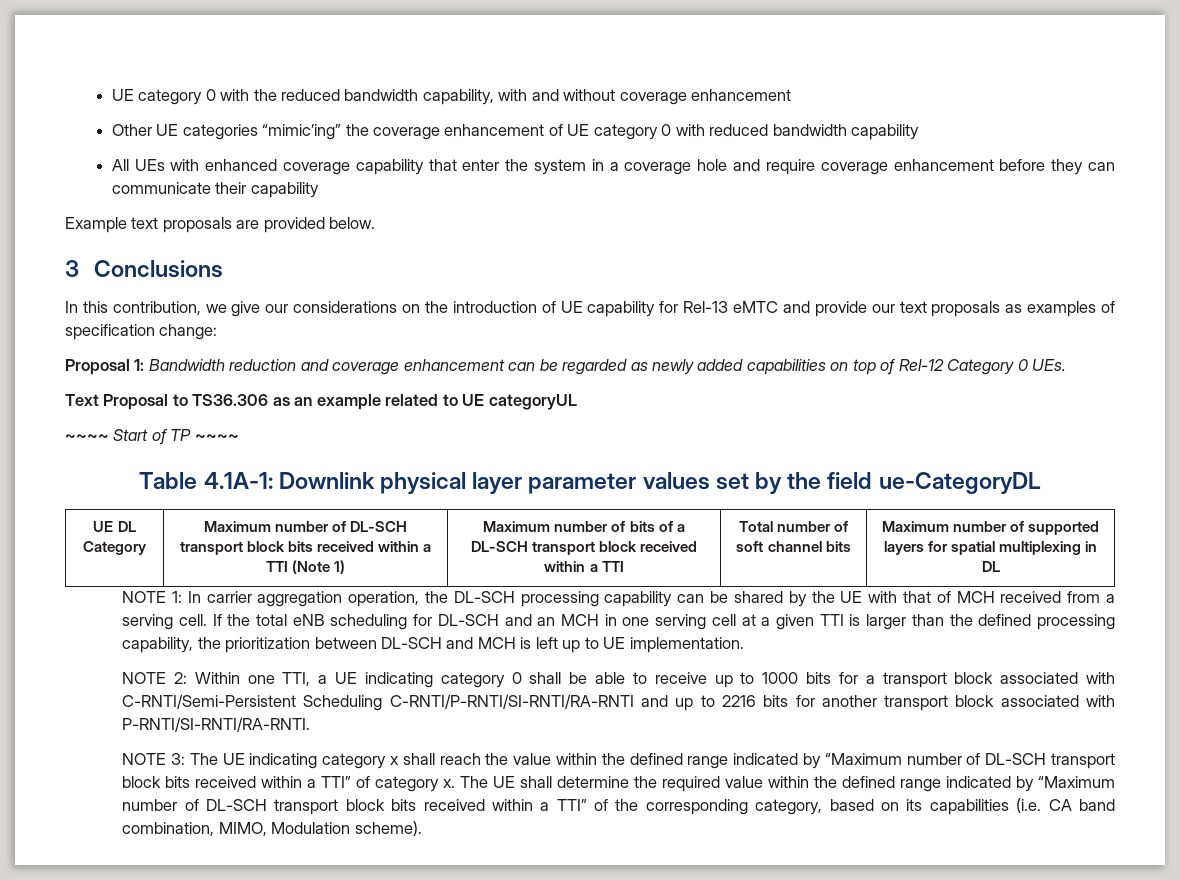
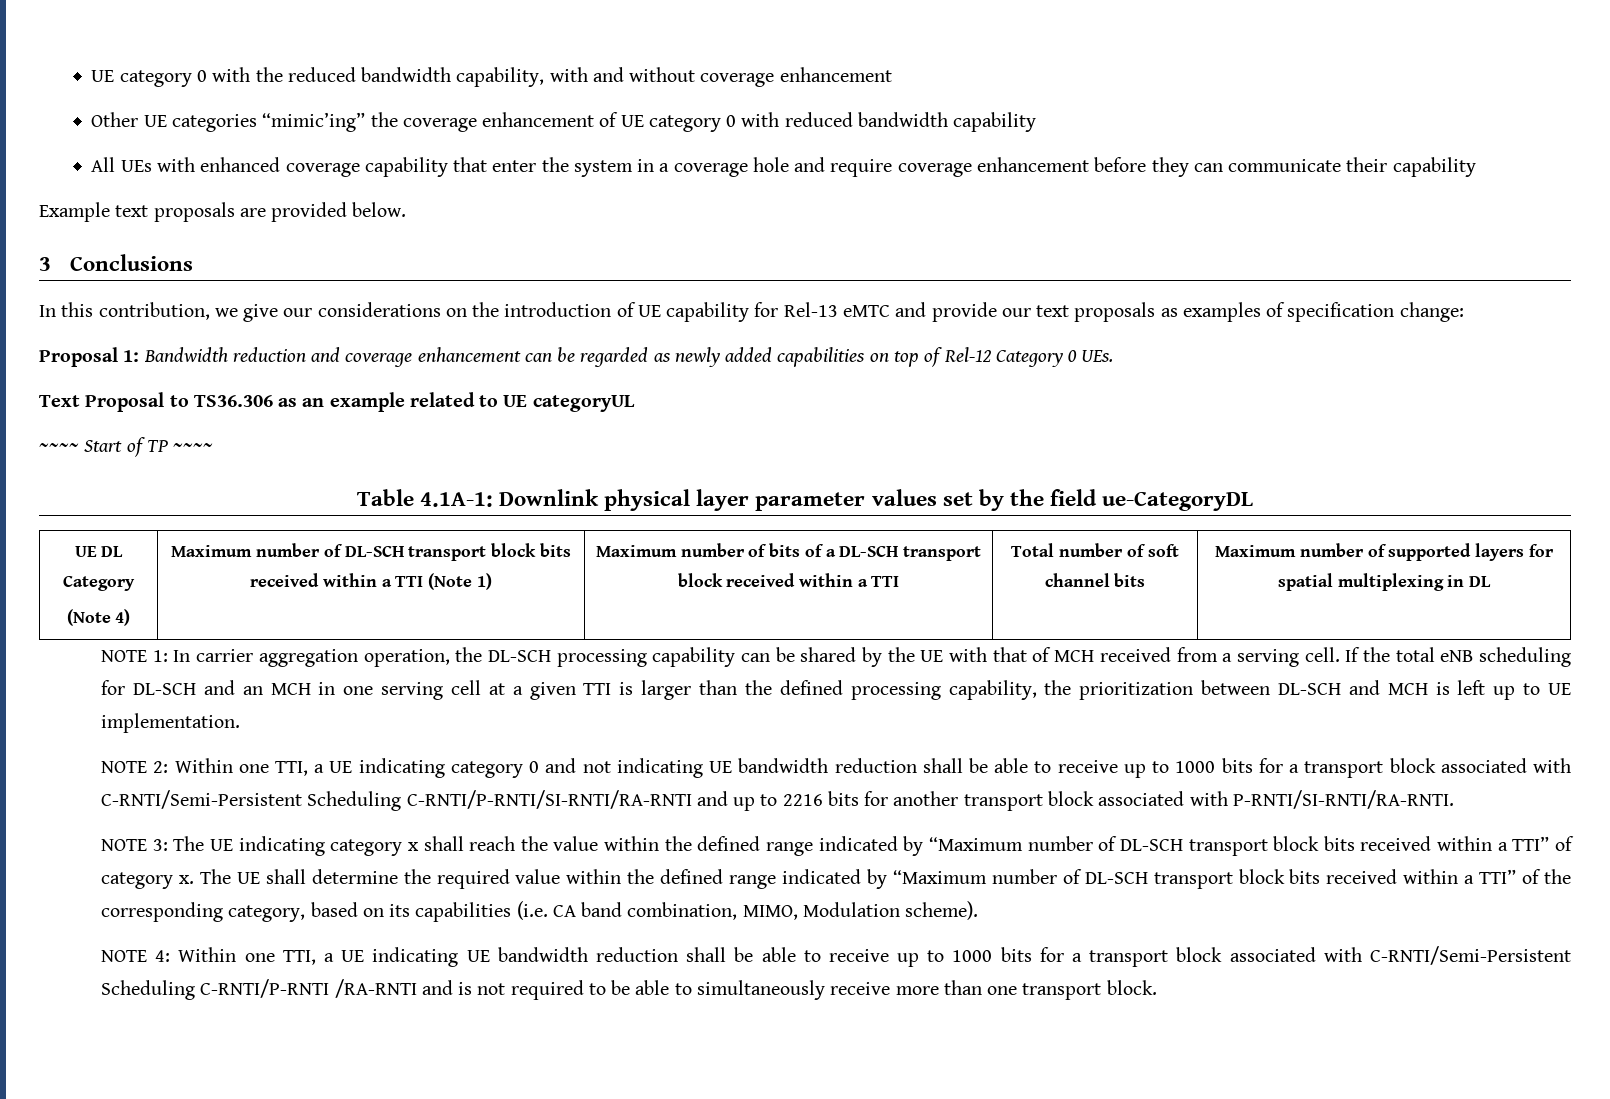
(146, 548) none -> [66,609,131,626] // (Note 4)
(522, 678) none -> [545,758,917,778] and not indicating UE bandwidth reduction
(422, 828) none -> [101,946,1571,967] [101,979,1157,1000] // NOTE 4: Within one TTI, a UE indicating UE bandwidth reduction shall be able to receive up to 1000 bits for a transport block associated with C-RNTI/Semi-Persistent Scheduling C-RNTI/P-RNTI /RA-RNTI and is not required to be able to simultaneously receive more than one transport block.

